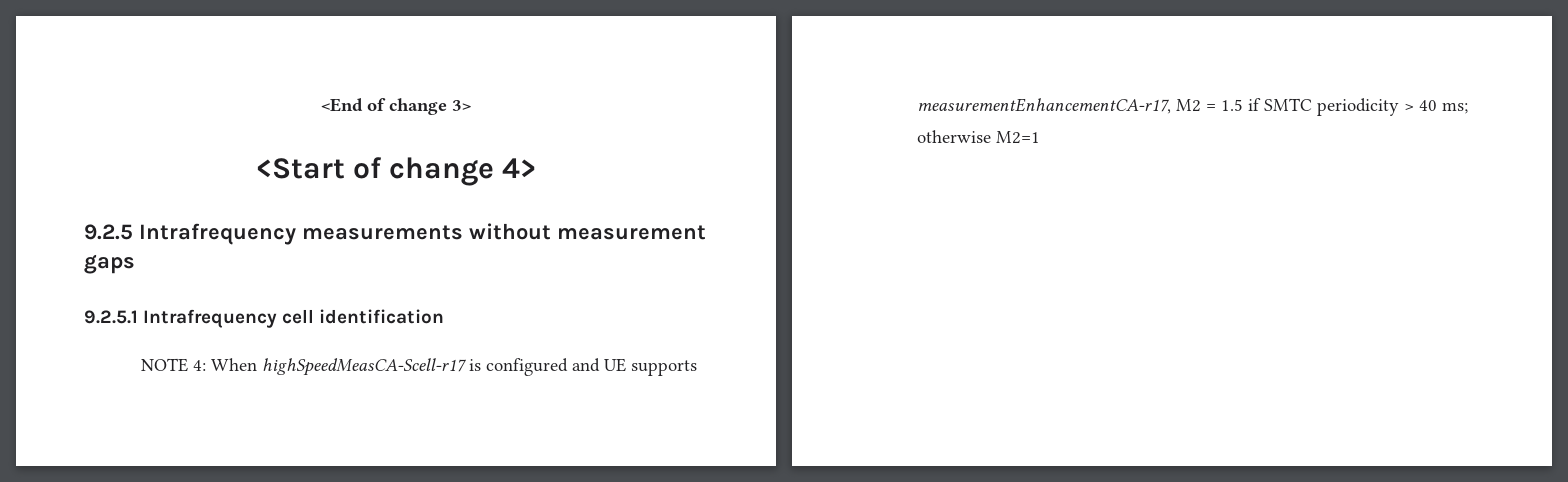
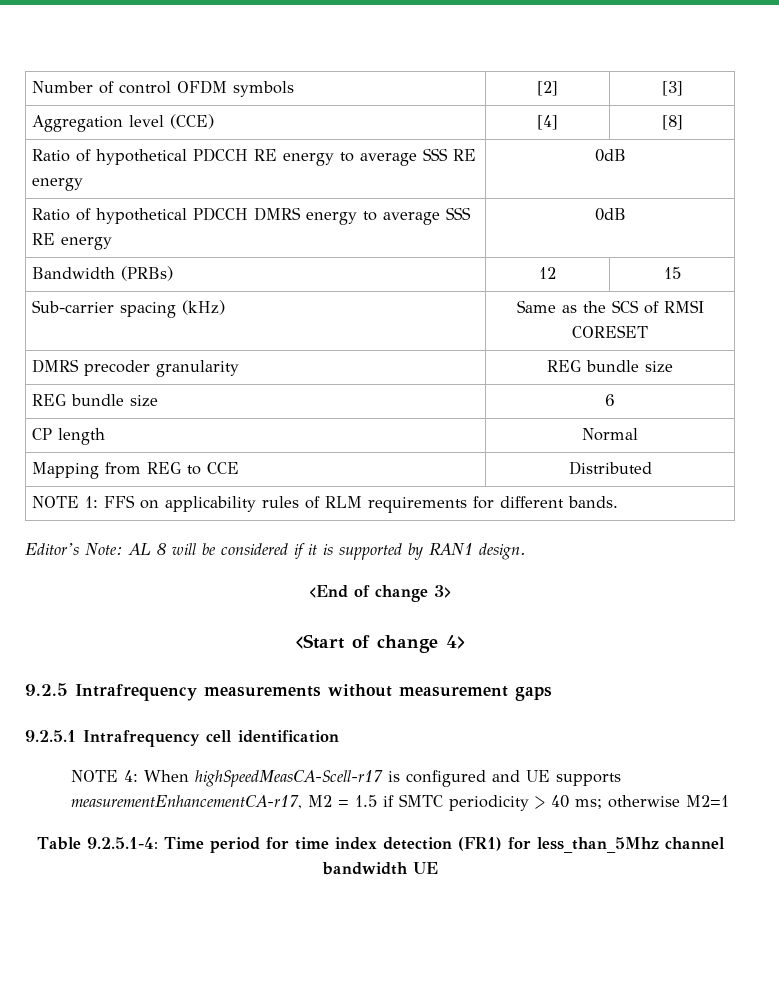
(321, 105) none -> [32,80,295,97] [537,81,558,96] [661,81,683,96] [32,114,215,132] [537,115,558,130] [661,115,683,130] [32,148,477,166] [32,178,84,191] [594,149,626,162] [32,207,472,225] [32,233,113,250] [594,208,626,221] [32,266,174,281] [539,267,556,279] [663,267,681,279] [32,300,226,318] [516,300,704,314] [572,325,648,338] [32,359,240,377] [547,360,673,373] [32,394,159,407] [605,394,615,406] [32,428,106,445] [582,428,638,441] [32,462,240,479] [568,461,652,475] [32,495,619,513] [25,543,527,560] Number of control OFDM symbols | [2] | [3] // Aggregation level (CCE) | [4] | [8] // Ratio of hypothetical PDCCH RE energy to average SSS RE energy | 0dB // Ratio of hypothetical PDCCH DMRS energy to average SSS RE energy | 0dB // Bandwidth (PRBs) | 12 | 15 // Sub-carrier spacing (kHz) | Same as the SCS of RMSI CORESET // DMRS precoder granularity | REG bundle size // REG bundle size | 6 // CP length | Normal // Mapping from REG to CCE | Distributed // NOTE 1: FFS on applicability rules of RLM requirements for different bands. // Editor’s Note: AL 8 will be considered if it is supported by RAN1 design. //
(1040, 137) none -> [36,837,725,853] [321,862,438,875] // Table 9.2.5.1-4: Time period for time index detection (FR1) for less_than_5Mhz channel bandwidth UE

